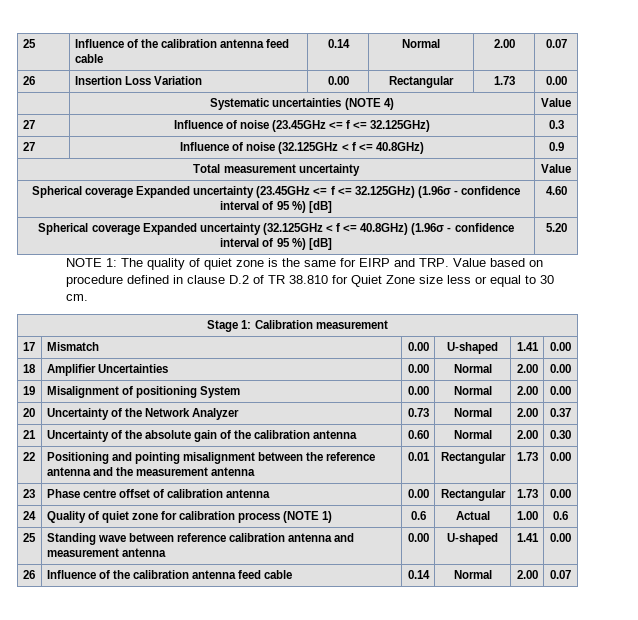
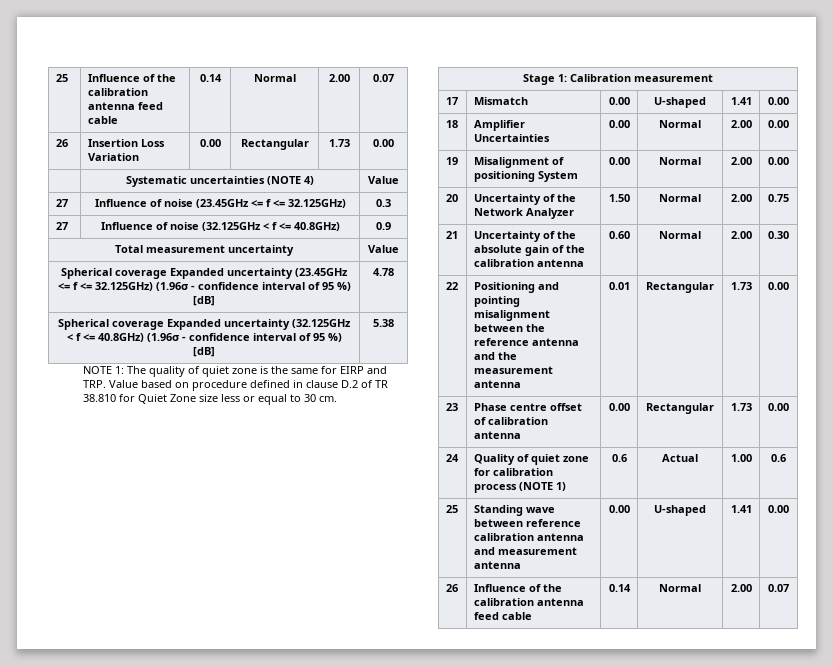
[545,186,567,195] 4.60 -> [373,268,394,276] 4.78
[545,223,567,232] 5.20 -> [373,319,394,327] 5.38
[407,408,429,417] [453,408,492,417] [516,408,538,417] [550,408,571,417] 0.73 | Normal | 2.00 | 0.37 -> [608,194,630,202] [659,194,701,202] [730,194,752,202] [768,194,789,202] 1.50 | Normal | 2.00 | 0.75

